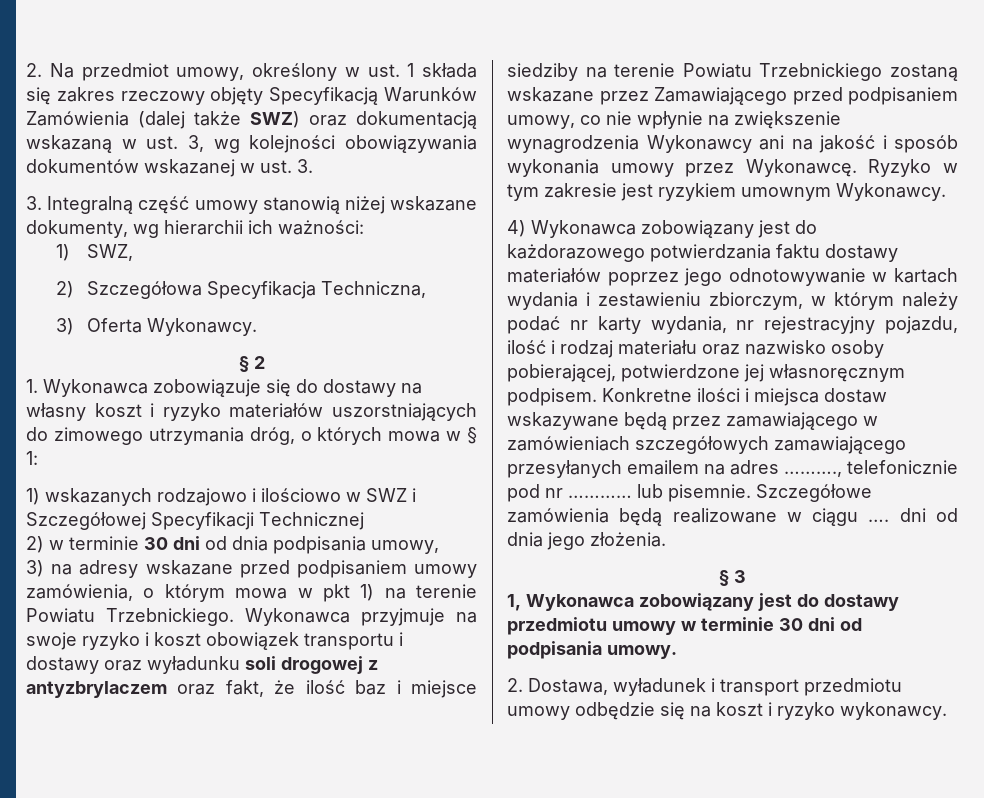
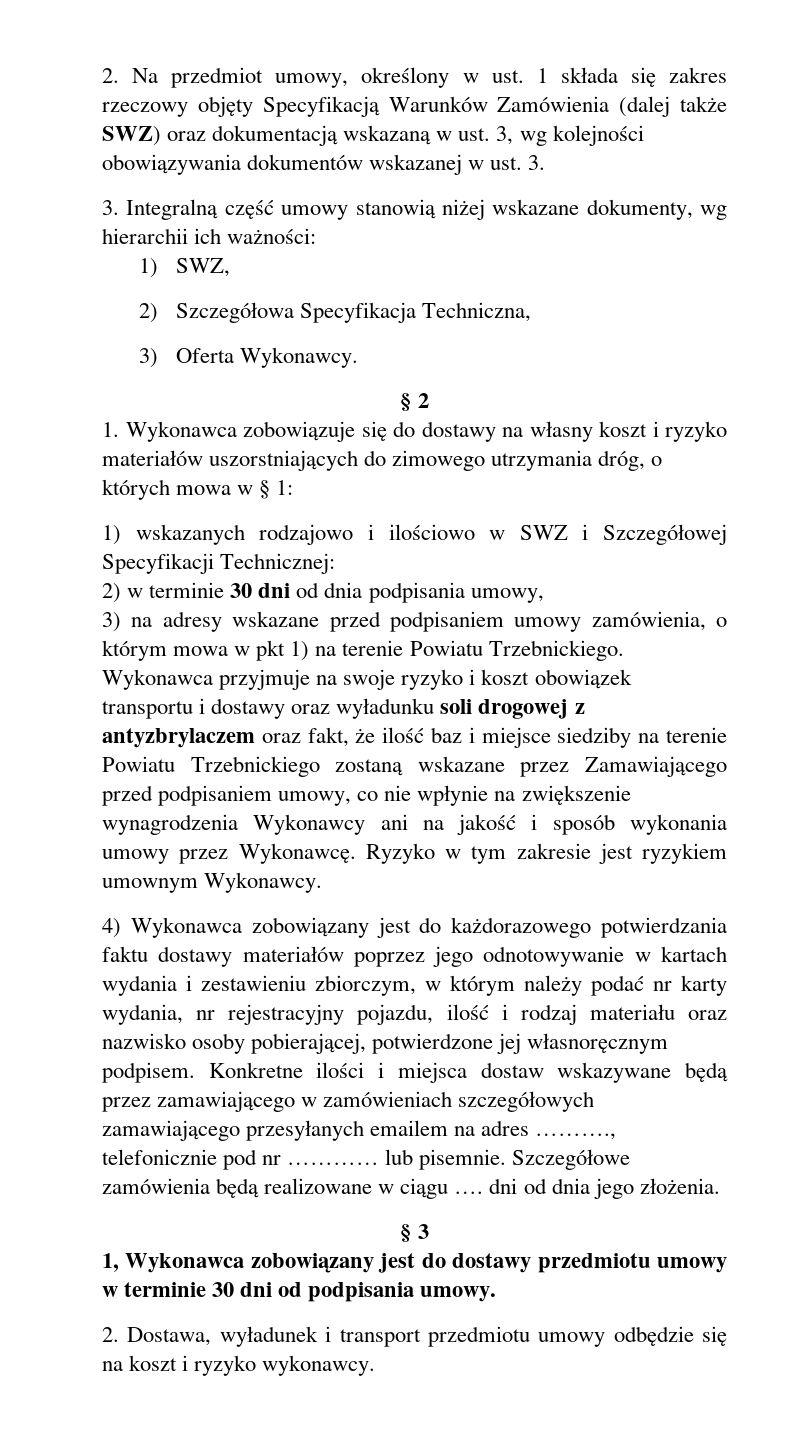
[259,512,364,530] Technicznej -> [220,553,336,574] Technicznej:

